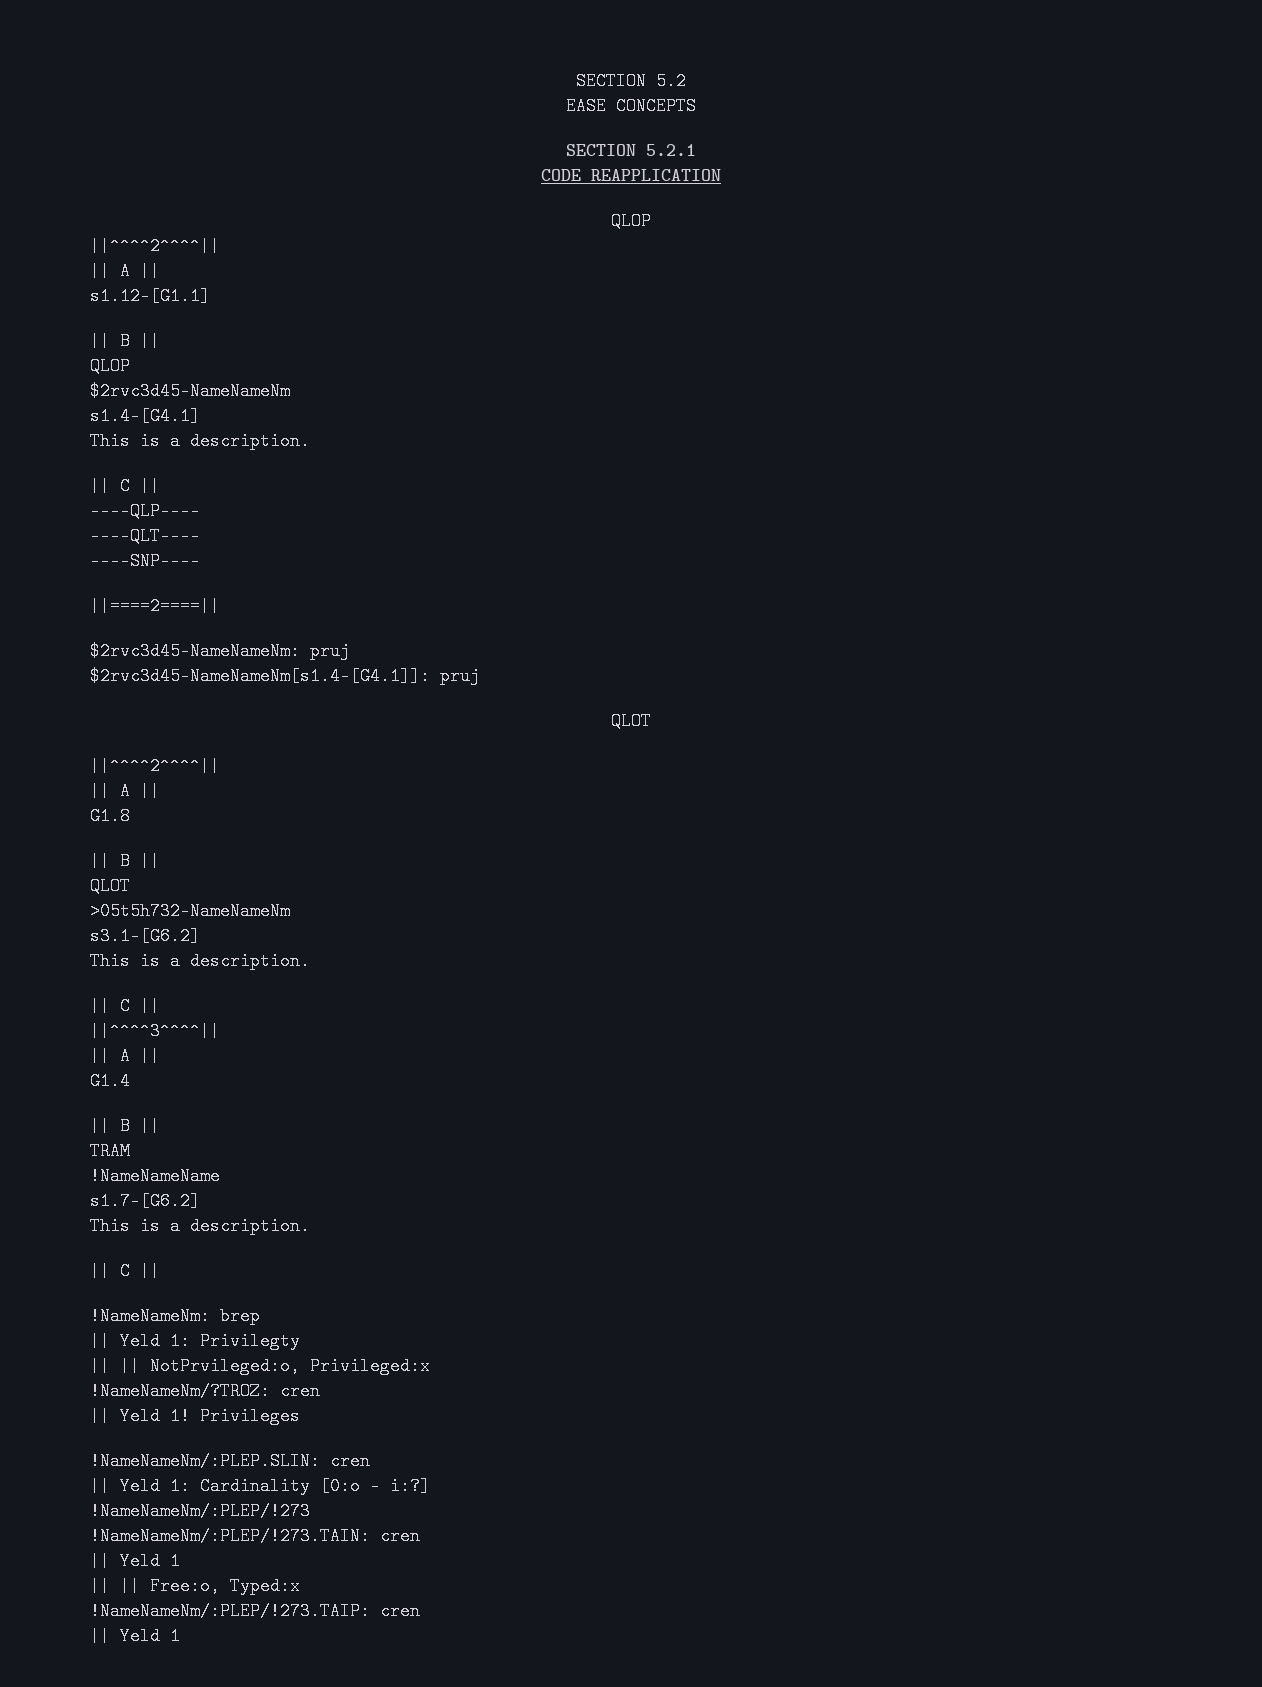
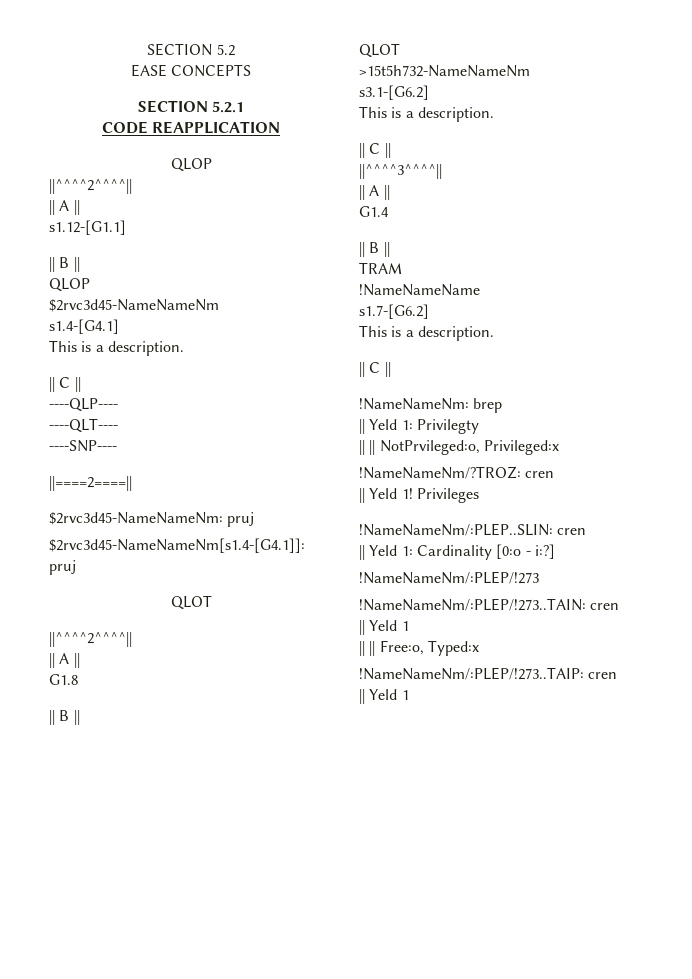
[90,902,290,920] >05t5h732-NameNameNm -> [359,65,530,77] >15t5h732-NameNameNm
[90,1452,320,1470] !NameNameNm/:PLEP.SLIN: -> [359,523,553,536] !NameNameNm/:PLEP..SLIN:
[90,1527,370,1545] !NameNameNm/:PLEP/!273.TAIN: -> [359,598,586,611] !NameNameNm/:PLEP/!273..TAIN:
[90,1602,370,1620] !NameNameNm/:PLEP/!273.TAIP: -> [359,667,584,680] !NameNameNm/:PLEP/!273..TAIP:

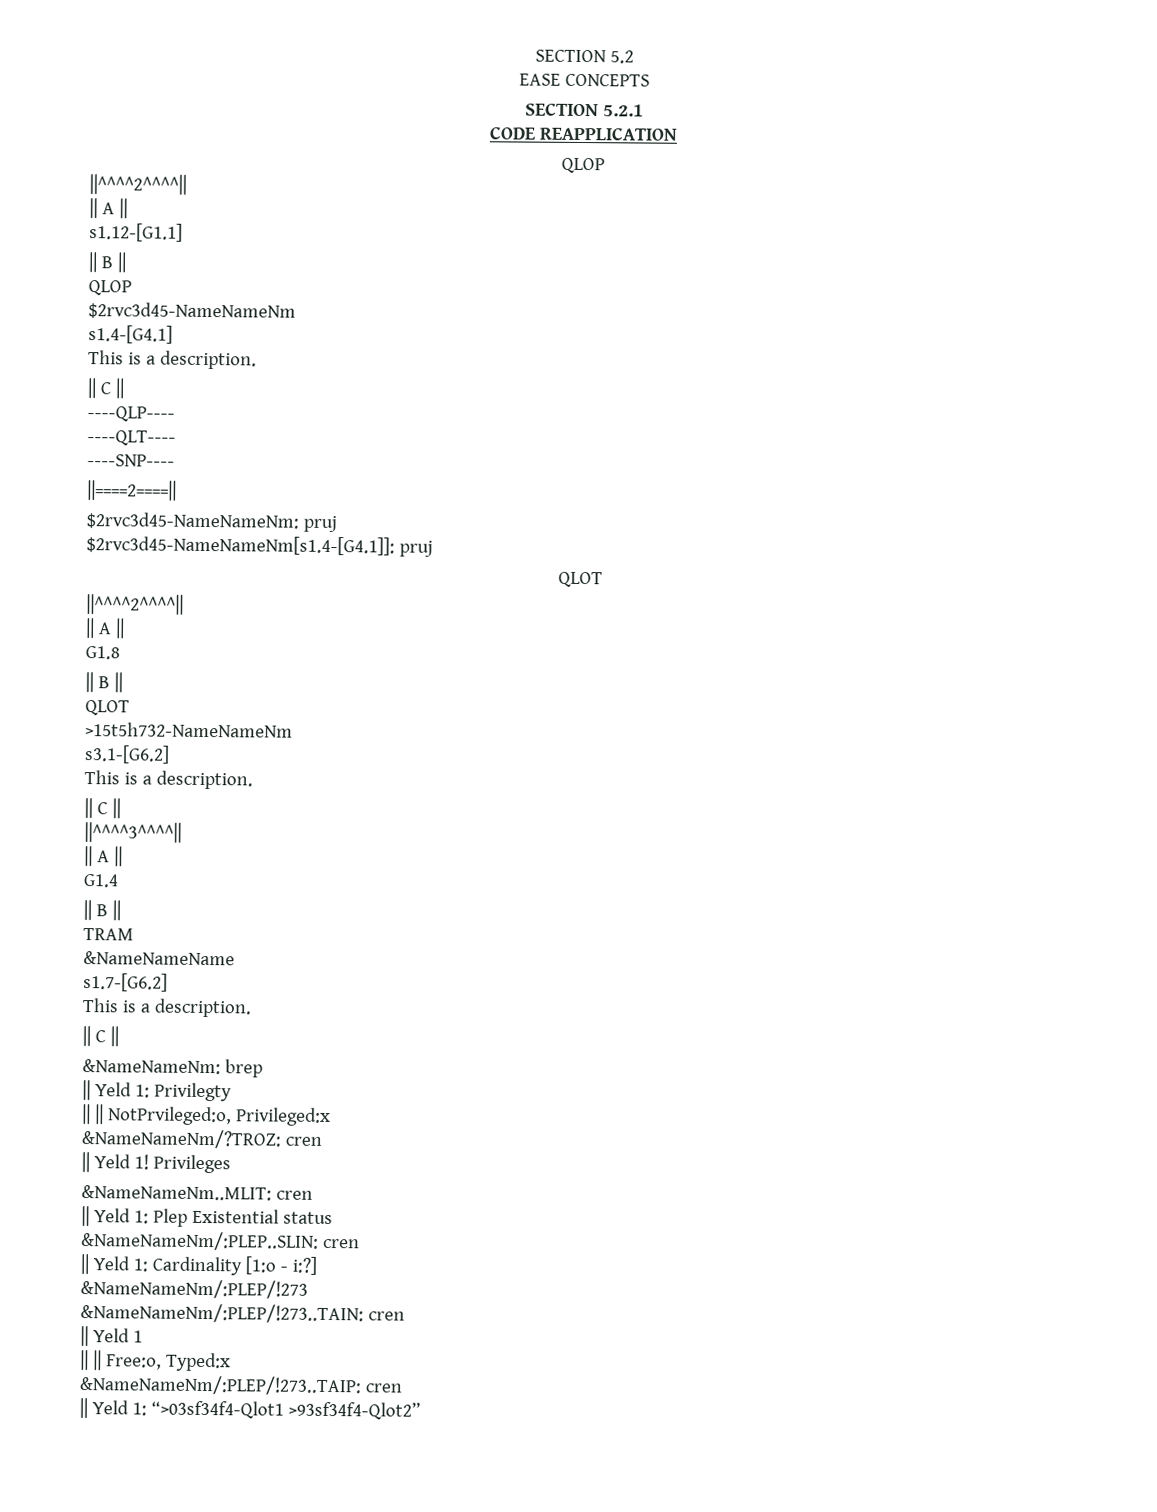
[359,284,480,296] !NameNameName -> [83,951,235,966] &NameNameName
[359,398,469,410] !NameNameNm: -> [82,1059,221,1075] &NameNameNm:
[359,466,521,479] !NameNameNm/?TROZ: -> [81,1129,281,1149] &NameNameNm/?TROZ:
[359,523,553,536] !NameNameNm/:PLEP..SLIN: -> [81,1185,313,1201] [81,1206,333,1227] [81,1231,319,1251] &NameNameNm..MLIT: cren // || Yeld 1: Plep Existential status // &NameNameNm/:PLEP..SLIN:
[496,544,522,559] [0:o -> [244,1256,276,1275] [1:o
[359,571,539,584] [359,598,586,611] !NameNameNm/:PLEP/!273 // !NameNameNm/:PLEP/!273..TAIN: -> [80,1279,308,1299] [80,1303,364,1324] &NameNameNm/:PLEP/!273 // &NameNameNm/:PLEP/!273..TAIN:
[359,667,618,680] [359,689,409,704] !NameNameNm/:PLEP/!273..TAIP: cren // || Yeld 1 -> [79,1375,402,1396] [79,1398,421,1420] &NameNameNm/:PLEP/!273..TAIP: cren // || Yeld 1: “>03sf34f4-Qlot1 >93sf34f4-Qlot2”

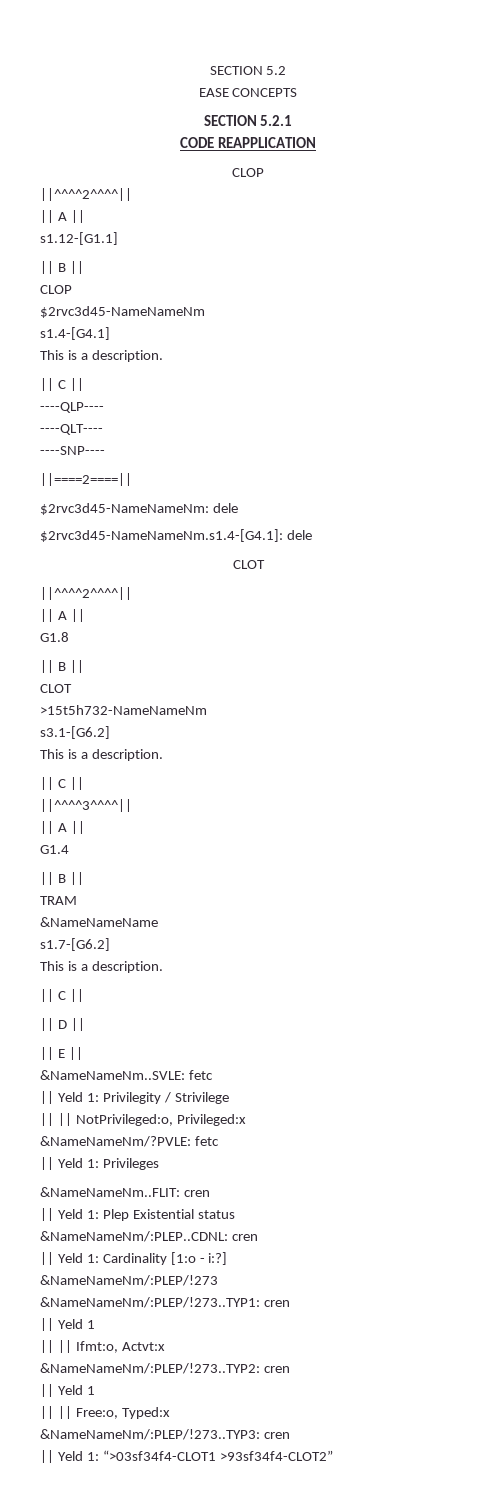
[561,157,605,174] QLOP -> [232,168,264,177] CLOP
[88,280,132,296] QLOP -> [40,285,72,294] CLOP
[302,515,337,533] [86,535,433,557] [557,571,603,588] pruj // $2rvc3d45-NameNameNm[s1.4-[G4.1]]: pruj // QLOT -> [212,503,238,513] [40,529,312,542] [232,560,265,569] dele // $2rvc3d45-NameNameNm.s1.4-[G4.1]: dele // CLOT
[85,700,130,716] QLOT -> [40,684,72,693] CLOT
[82,1059,263,1078] [82,1080,232,1102] [82,1104,232,1126] &NameNameNm: brep // || Yeld 1: Privilegty // || || NotPrvileged:o, -> [40,1018,85,1031] [40,1047,83,1060] [40,1070,213,1080] [40,1091,229,1104] [40,1113,173,1126] || D || // || E || // &NameNameNm..SVLE: fetc // || Yeld 1: Privilegity / Strivilege // || || NotPrivileged:o,
[81,1129,322,1149] [81,1152,149,1173] &NameNameNm/?TROZ: cren // || Yeld 1! -> [40,1136,219,1147] [40,1157,99,1170] &NameNameNm/?PVLE: fetc // || Yeld 1:
[81,1185,272,1201] &NameNameNm..MLIT: -> [40,1187,180,1197] &NameNameNm..FLIT:
[81,1231,319,1251] &NameNameNm/:PLEP..SLIN: -> [40,1231,228,1242] &NameNameNm/:PLEP..CDNL:
[80,1303,364,1324] &NameNameNm/:PLEP/!273..TAIN: -> [40,1297,290,1308] [40,1318,95,1331] [40,1340,165,1353] [40,1363,260,1374] &NameNameNm/:PLEP/!273..TYP1: cren // || Yeld 1 // || || Ifmt:o, Actvt:x // &NameNameNm/:PLEP/!273..TYP2:
[79,1375,402,1396] [79,1398,421,1420] &NameNameNm/:PLEP/!273..TAIP: cren // || Yeld 1: “>03sf34f4-Qlot1 >93sf34f4-Qlot2” -> [40,1429,290,1440] [40,1450,333,1463] &NameNameNm/:PLEP/!273..TYP3: cren // || Yeld 1: “>03sf34f4-CLOT1 >93sf34f4-CLOT2”

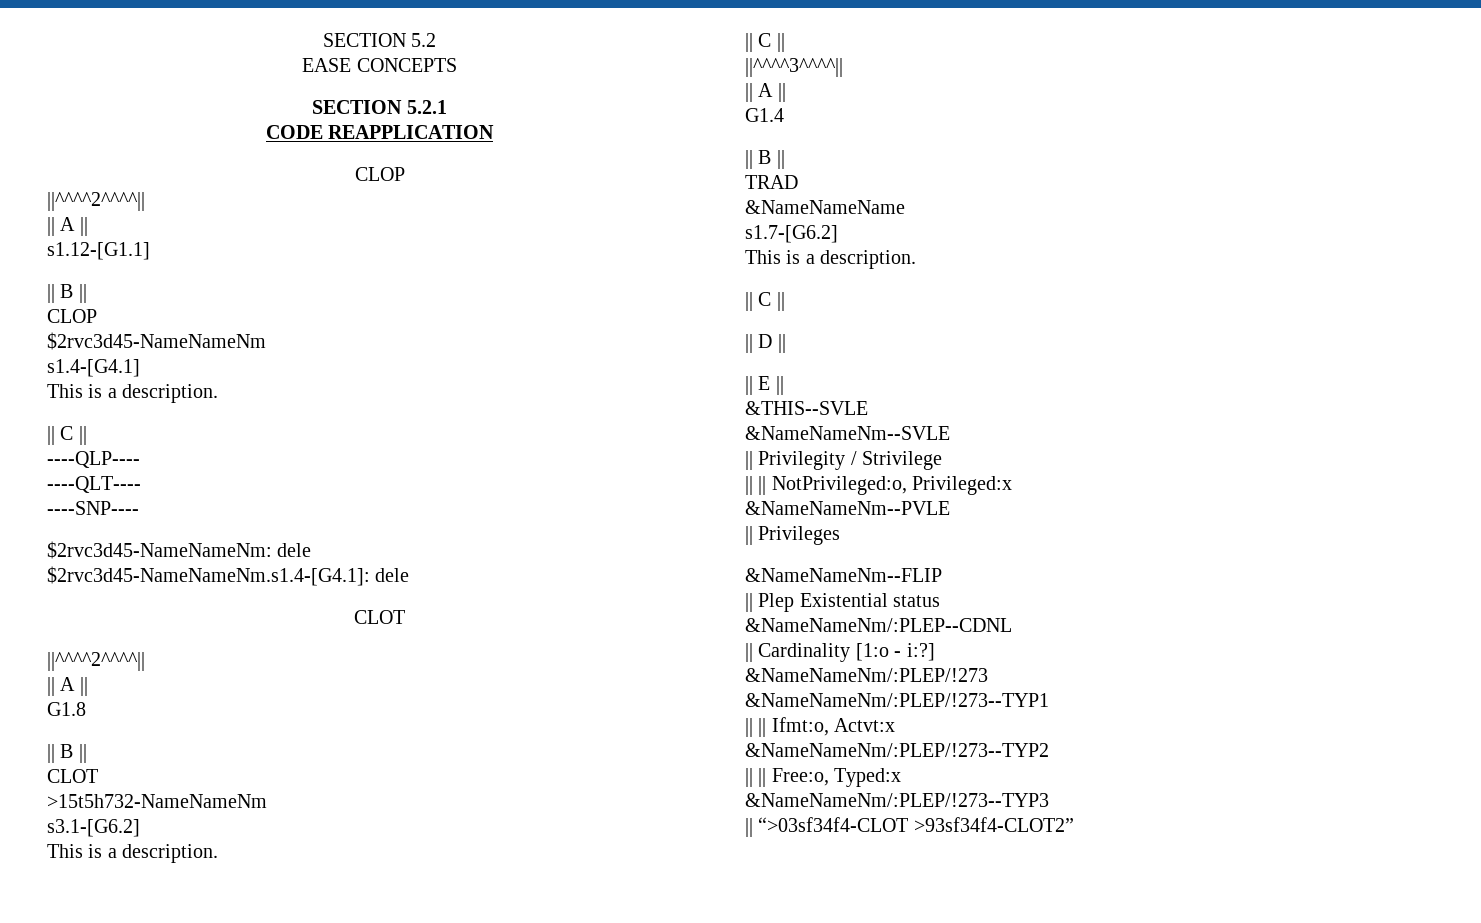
[40,473,132,486] // ||====2====|| -> (139, 508) none
[40,896,77,905] TRAM -> [745,175,798,189] TRAD
[40,1070,213,1080] [40,1091,99,1104] &NameNameNm..SVLE: fetc // || Yeld 1: -> [745,401,868,415] [745,426,950,440] [745,451,753,470] &THIS--SVLE // &NameNameNm--SVLE // ||
[40,1136,219,1147] [40,1157,99,1170] &NameNameNm/?PVLE: fetc // || Yeld 1: -> [745,501,950,515] [745,526,753,545] &NameNameNm--PVLE // ||
[40,1187,210,1197] [40,1208,99,1221] &NameNameNm..FLIT: cren // || Yeld 1: -> [745,568,942,582] [745,593,753,612] &NameNameNm--FLIP // ||
[40,1231,258,1242] [40,1252,99,1265] &NameNameNm/:PLEP..CDNL: cren // || Yeld 1: -> [745,618,1012,632] [745,643,753,662] &NameNameNm/:PLEP--CDNL // ||
[40,1297,290,1308] [40,1318,95,1331] &NameNameNm/:PLEP/!273..TYP1: cren // || Yeld 1 -> [745,693,1049,707] &NameNameNm/:PLEP/!273--TYP1
[40,1363,290,1374] [40,1384,95,1397] &NameNameNm/:PLEP/!273..TYP2: cren // || Yeld 1 -> [745,743,1049,757] &NameNameNm/:PLEP/!273--TYP2
[40,1429,290,1440] [40,1450,216,1463] &NameNameNm/:PLEP/!273..TYP3: cren // || Yeld 1: “>03sf34f4-CLOT1 -> [745,793,1049,807] [745,817,909,837] &NameNameNm/:PLEP/!273--TYP3 // || “>03sf34f4-CLOT

